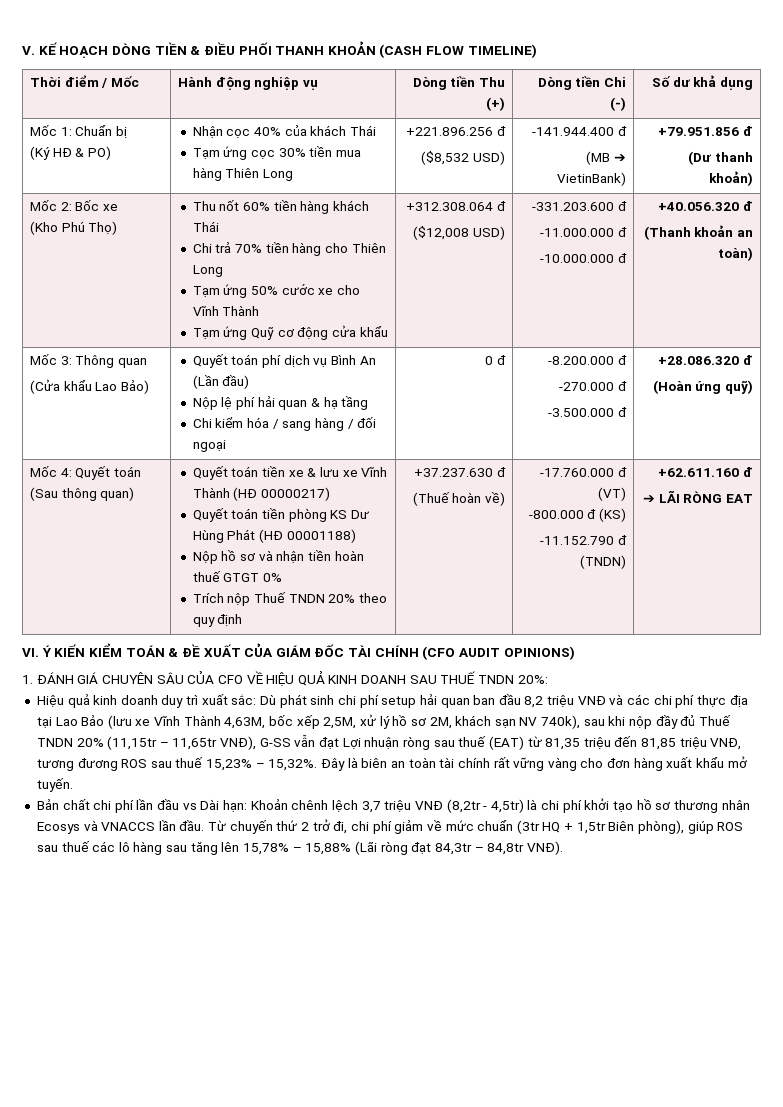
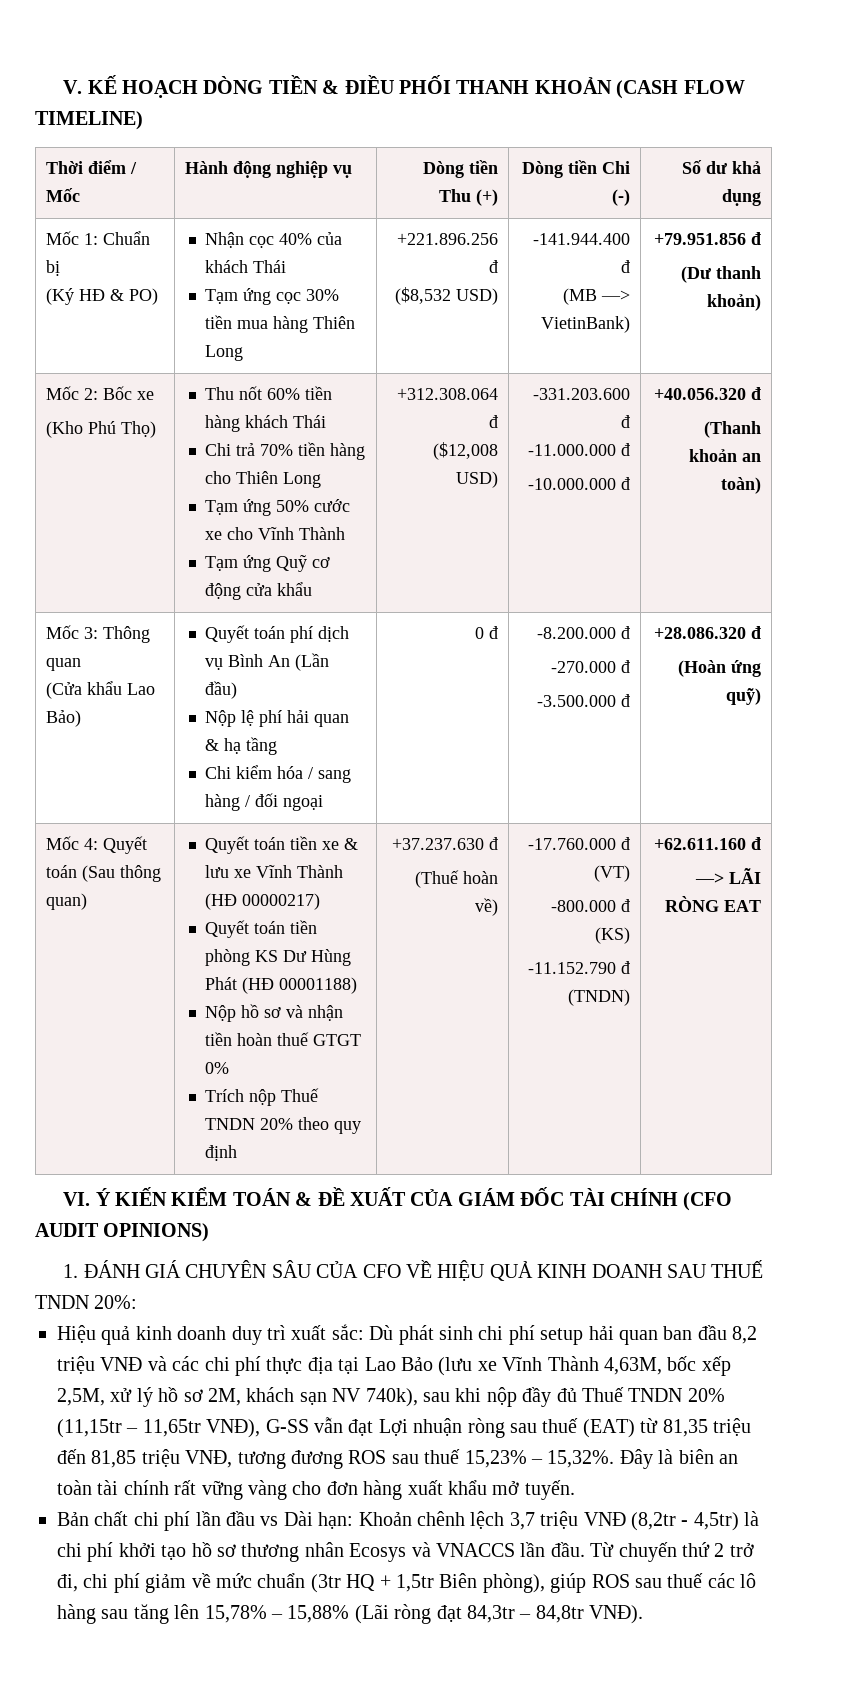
[614,154,627,162] ➔ -> [600,290,630,301] —>
[643,495,656,503] ➔ -> [694,873,724,884] —>

